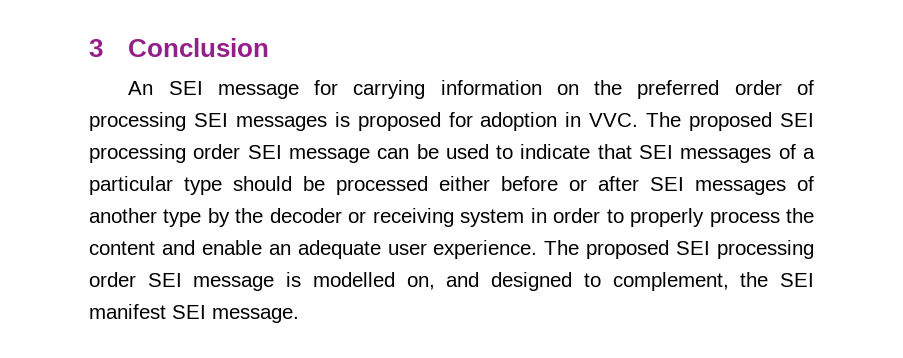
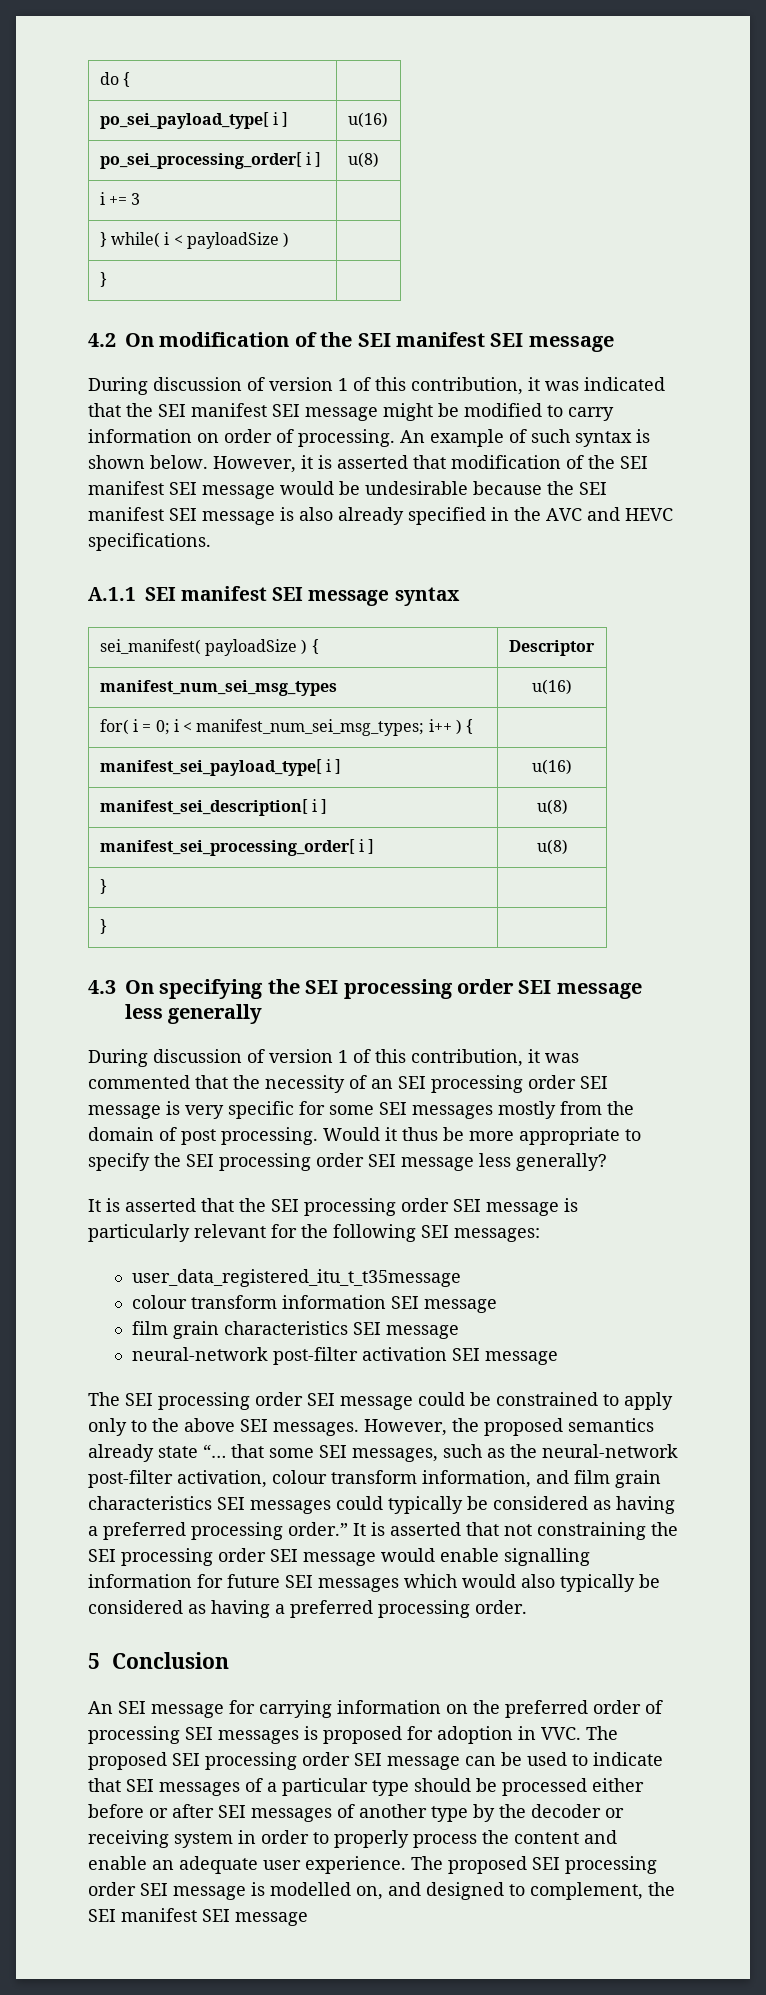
[89,39,103,57] 3 -> [99,72,130,87] [99,112,289,129] [347,112,388,128] [99,152,322,169] [347,152,379,168] [99,192,141,205] [99,232,290,249] [99,272,107,287] [88,332,614,352] [88,377,665,395] [88,403,614,421] [88,429,650,447] [88,455,648,473] [88,481,607,499] [88,507,673,525] [88,533,211,551] [88,586,460,606] [99,639,319,656] [508,640,595,656] [99,680,337,696] [532,679,572,695] [99,719,474,736] [99,759,342,776] [532,759,572,775] [99,799,328,816] [536,799,568,815] [99,839,375,856] [536,839,568,855] [99,879,107,894] [99,919,107,934] [88,979,642,999] [125,1004,263,1024] [88,1049,579,1067] [88,1075,608,1093] [88,1101,634,1119] [88,1127,641,1145] [88,1153,607,1171] [88,1198,578,1216] [88,1224,540,1242] [131,1269,461,1287] [131,1295,497,1313] [131,1321,459,1339] [131,1347,558,1365] [88,1392,673,1410] [88,1418,654,1436] [88,1444,678,1462] [88,1470,661,1488] [88,1496,675,1514] [88,1522,678,1540] [88,1548,590,1566] [88,1574,660,1592] [88,1600,527,1618] [88,1653,100,1669] do { | // po_sei_payload_type[ i ] | u(16) // po_sei_processing_order[ i ] | u(8) // i += 3 | // } while( i < payloadSize ) | // } | // 4.2 On modification of the SEI manifest SEI message // During discussion of version 1 of this contribution, it was indicated that the SEI manifest SEI message might be modified to carry information on order of processing. An example of such syntax is shown below. However, it is asserted that modification of the SEI manifest SEI message would be undesirable because the SEI manifest SEI message is also already specified in the AVC and HEVC specifications. // A.1.1 SEI manifest SEI message syntax // sei_manifest( payloadSize ) { | Descriptor // manifest_num_sei_msg_types | u(16) // for( i = 0; i < manifest_num_sei_msg_types; i++ ) { | // manifest_sei_payload_type[ i ] | u(16) // manifest_sei_description[ i ] | u(8) // manifest_sei_processing_order[ i ] | u(8) // } | // } | // 4.3 On specifying the SEI processing order SEI message less generally // During discussion of version 1 of this contribution, it was commented that the necessity of an SEI processing order SEI message is very specific for some SEI messages mostly from the domain of post processing. Would it thus be more appropriate to specify the SEI processing order SEI message less generally? // It is asserted that the SEI processing order SEI message is particularly relevant for the following SEI messages: // user_data_registered_itu_t_t35message // colour transform information SEI message // film grain characteristics SEI message // neural-network post-filter activation SEI message // The SEI processing order SEI message could be constrained to apply only to the above SEI messages. However, the proposed semantics already state “… that some SEI messages, such as the neural-network post-filter activation, colour transform information, and film grain characteristics SEI messages could typically be considered as having a preferred processing order.” It is asserted that not constraining the SEI processing order SEI message would enable signalling information for future SEI messages which would also typically be considered as having a preferred processing order. // 5
[212,308,299,323] message. -> [235,1912,308,1926] message

